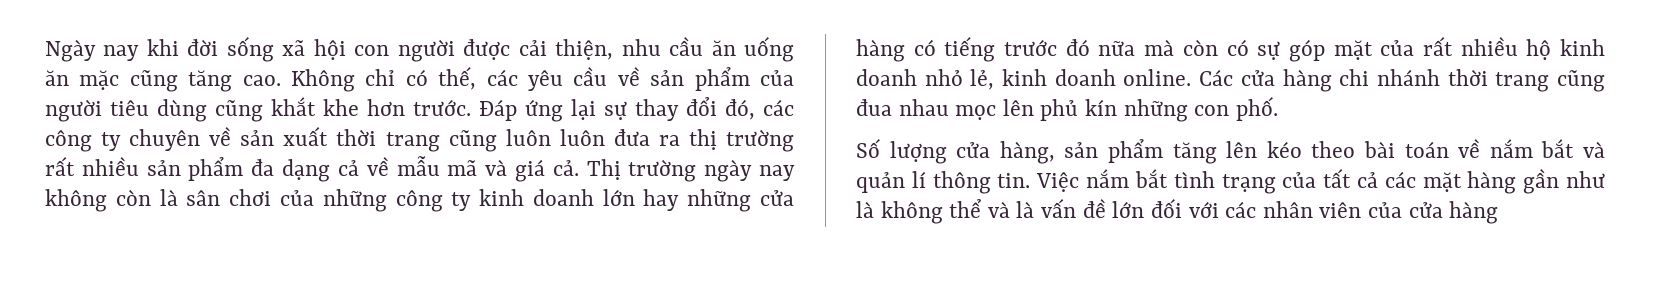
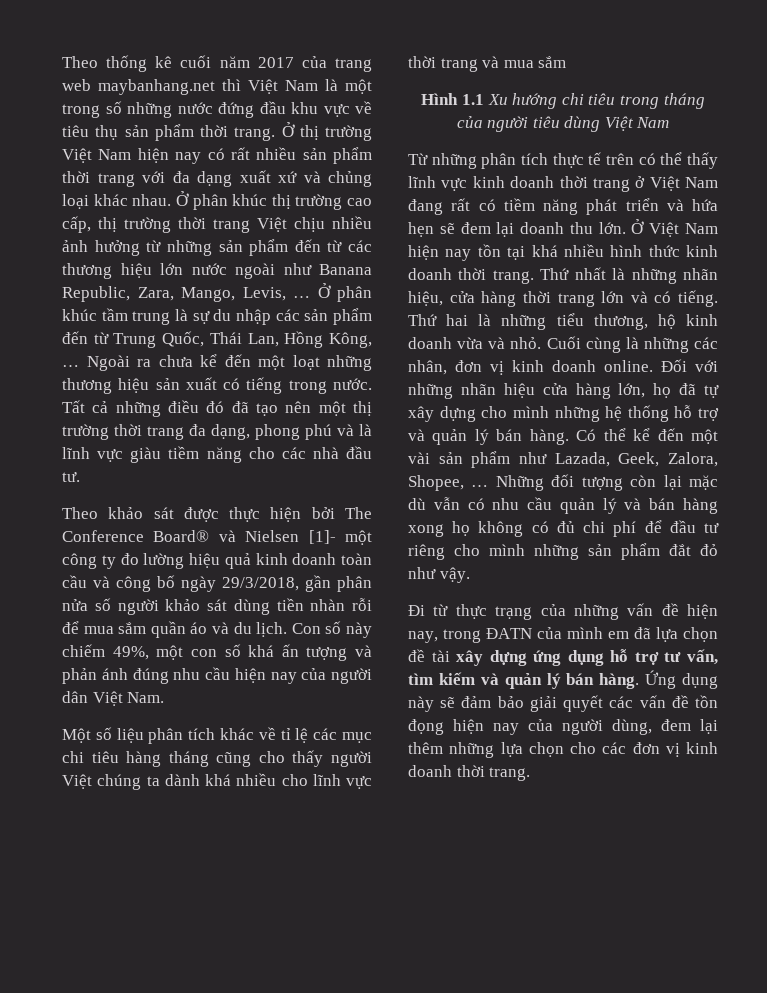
[45,37,794,62] [45,67,794,92] [45,97,794,122] [45,127,794,152] [45,156,795,182] [45,189,795,212] [856,37,1605,62] [856,69,1605,92] [856,97,1278,122] [856,139,1606,164] [856,169,1605,194] [856,199,1499,224] Ngày nay khi đời sống xã hội con người được cải thiện, nhu cầu ăn uống ăn mặc cũng tăng cao. Không chỉ có thế, các yêu cầu về sản phẩm của người tiêu dùng cũng khắt khe hơn trước. Đáp ứng lại sự thay đổi đó, các công ty chuyên về sản xuất thời trang cũng luôn luôn đưa ra thị trường rất nhiều sản phẩm đa dạng cả về mẫu mã và giá cả. Thị trường ngày nay không còn là sân chơi của những công ty kinh doanh lớn hay những cửa hàng có tiếng trước đó nữa mà còn có sự góp mặt của rất nhiều hộ kinh doanh nhỏ lẻ, kinh doanh online. Các cửa hàng chi nhánh thời trang cũng đua nhau mọc lên phủ kín những con phố. // Số lượng cửa hàng, sản phẩm tăng lên kéo theo bài toán về nắm bắt và quản lí thông tin. Việc nắm bắt tình trạng của tất cả các mặt hàng gần như là không thể và là vấn đề lớn đối với các nhân viên của cửa hàng -> [62,55,372,72] [62,79,372,95] [62,101,372,118] [62,122,372,141] [62,147,372,164] [62,170,372,187] [62,191,372,210] [62,216,372,233] [62,239,372,256] [62,263,372,279] [62,283,372,302] [62,308,372,325] [62,331,373,348] [62,354,372,371] [62,377,372,394] [62,400,372,417] [62,424,372,440] [62,446,372,463] [62,472,80,482] [62,507,372,522] [62,530,372,545] [62,553,372,569] [62,575,372,592] [62,598,372,615] [62,621,372,638] [62,644,372,661] [62,667,372,684] [62,691,165,706] [62,727,372,744] [62,750,372,767] [62,773,372,790] [408,56,567,72] [421,93,705,109] [456,116,670,132] [408,152,718,169] [408,176,718,192] [408,198,718,215] [408,219,718,237] [408,244,718,261] [408,267,718,284] [408,290,718,307] [408,313,718,330] [408,336,718,353] [408,359,718,375] [408,383,719,399] [408,405,719,422] [408,428,718,445] [408,451,718,468] [408,474,718,491] [408,497,718,514] [408,520,719,537] [408,543,718,560] [408,567,470,583] [408,603,718,620] [408,627,718,643] [408,649,718,666] [408,670,718,689] [408,695,718,712] [408,719,718,735] [408,742,718,758] [408,765,531,781] Theo thống kê cuối năm 2017 của trang web maybanhang.net thì Việt Nam là một trong số những nước đứng đầu khu vực về tiêu thụ sản phẩm thời trang. Ở thị trường Việt Nam hiện nay có rất nhiều sản phẩm thời trang với đa dạng xuất xứ và chủng loại khác nhau. Ở phân khúc thị trường cao cấp, thị trường thời trang Việt chịu nhiều ảnh hưởng từ những sản phẩm đến từ các thương hiệu lớn nước ngoài như Banana Republic, Zara, Mango, Levis, … Ở phân khúc tầm trung là sự du nhập các sản phẩm đến từ Trung Quốc, Thái Lan, Hồng Kông, … Ngoài ra chưa kể đến một loạt những thương hiệu sản xuất có tiếng trong nước. Tất cả những điều đó đã tạo nên một thị trường thời trang đa dạng, phong phú và là lĩnh vực giàu tiềm năng cho các nhà đầu tư. // Theo khảo sát được thực hiện bởi The Conference Board® và Nielsen [1]- một công ty đo lường hiệu quả kinh doanh toàn cầu và công bố ngày 29/3/2018, gần phân nửa số người khảo sát dùng tiền nhàn rỗi để mua sắm quần áo và du lịch. Con số này chiếm 49%, một con số khá ấn tượng và phản ánh đúng nhu cầu hiện nay của người dân Việt Nam. // Một số liệu phân tích khác về tỉ lệ các mục chi tiêu hàng tháng cũng cho thấy người Việt chúng ta dành khá nhiều cho lĩnh vực thời trang và mua sắm // Hình 1.1 Xu hướng chi tiêu trong tháng của người tiêu dùng Việt Nam // Từ những phân tích thực tế trên có thể thấy lĩnh vực kinh doanh thời trang ở Việt Nam đang rất có tiềm năng phát triển và hứa hẹn sẽ đem lại doanh thu lớn. Ở Việt Nam hiện nay tồn tại khá nhiều hình thức kinh doanh thời trang. Thứ nhất là những nhãn hiệu, cửa hàng thời trang lớn và có tiếng. Thứ hai là những tiểu thương, hộ kinh doanh vừa và nhỏ. Cuối cùng là những các nhân, đơn vị kinh doanh online. Đối với những nhãn hiệu cửa hàng lớn, họ đã tự xây dựng cho mình những hệ thống hỗ trợ và quản lý bán hàng. Có thể kể đến một vài sản phẩm như Lazada, Geek, Zalora, Shopee, … Những đối tượng còn lại mặc dù vẫn có nhu cầu quản lý và bán hàng xong họ không có đủ chi phí để đầu tư riêng cho mình những sản phẩm đắt đỏ như vậy. // Đi từ thực trạng của những vấn đề hiện nay, trong ĐATN của mình em đã lựa chọn đề tài xây dựng ứng dụng hỗ trợ tư vấn, tìm kiếm và quản lý bán hàng. Ứng dụng này sẽ đảm bảo giải quyết các vấn đề tồn đọng hiện nay của người dùng, đem lại thêm những lựa chọn cho các đơn vị kinh doanh thời trang.

